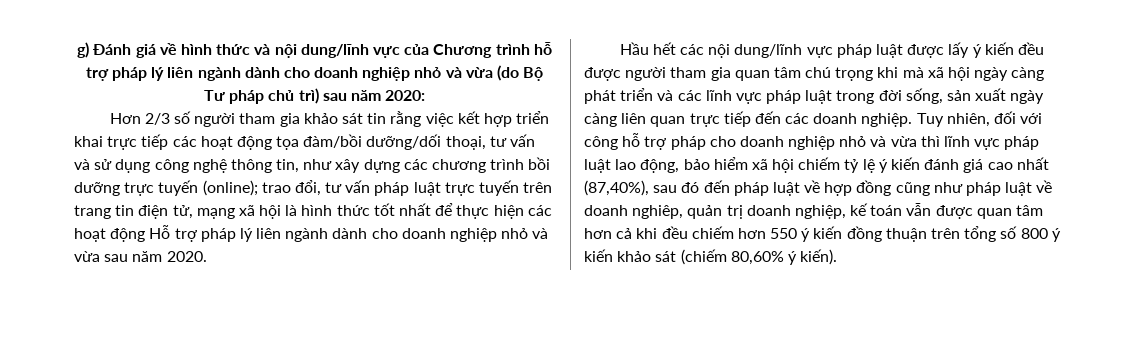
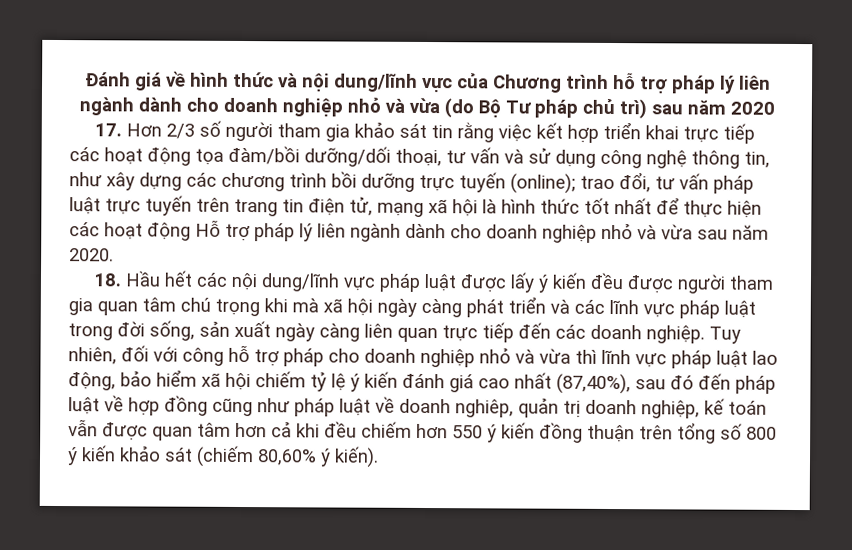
[77,42,90,58] g) -> (84, 79) none
[385,90,426,101] 2020: // -> [729,101,775,115] [93,123,122,137] 2020 // 17.
(207, 256) none -> [92,273,122,287] 18.

